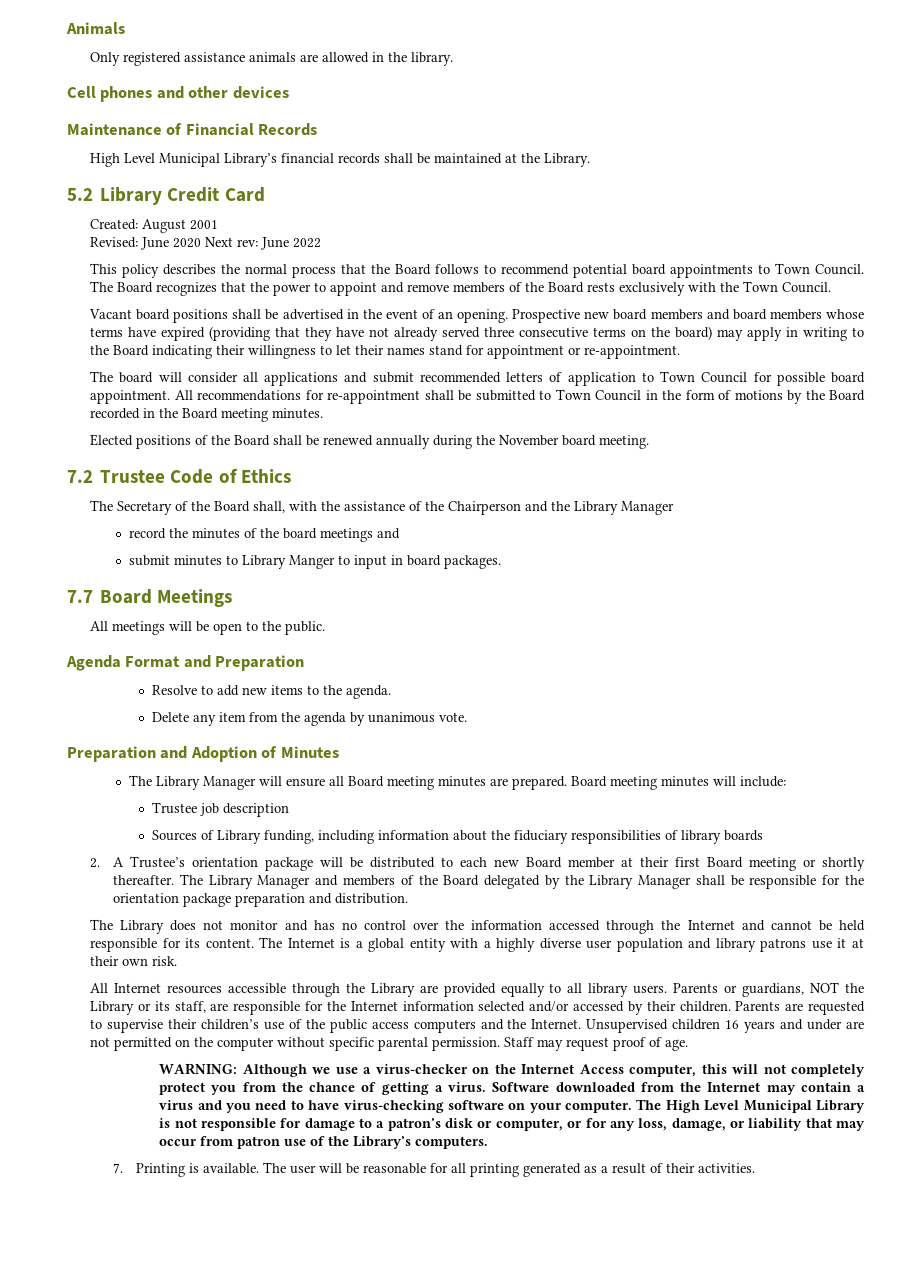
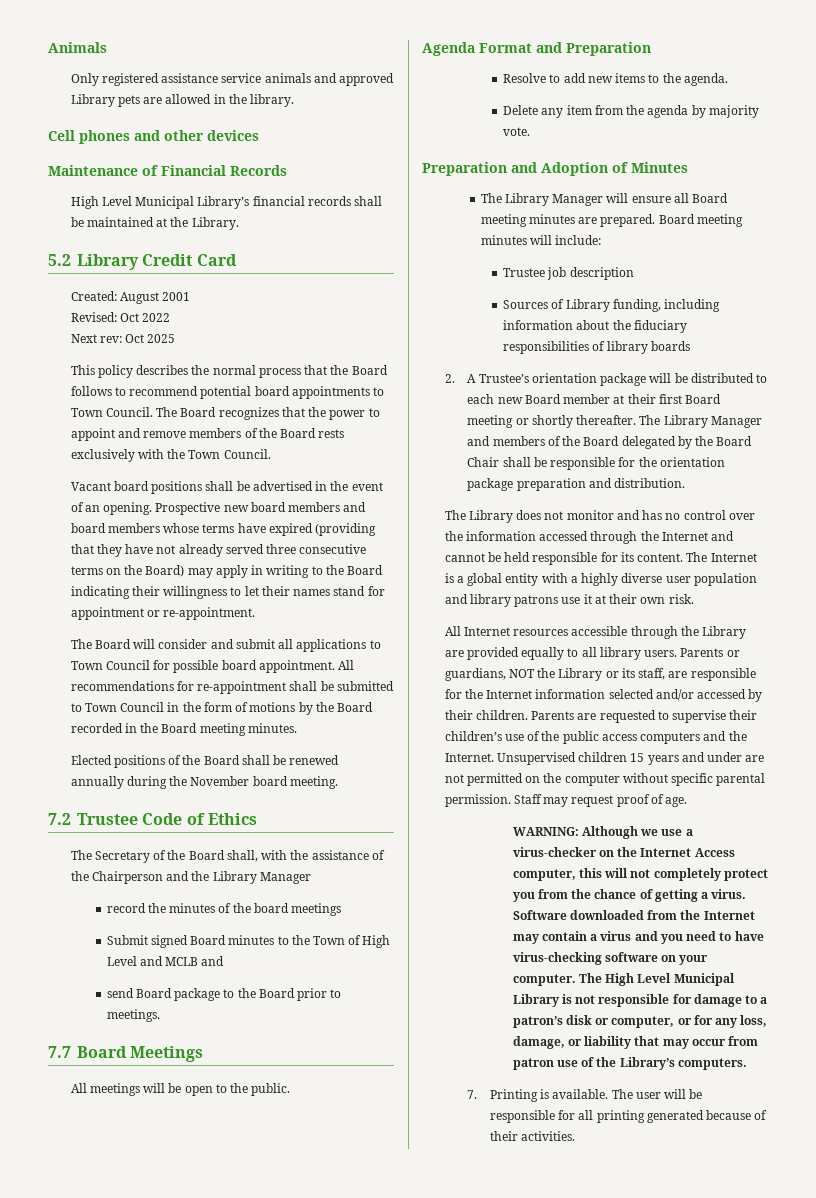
[249,52,297,62] animals -> [221,73,395,86] [70,94,140,107] service animals and approved Library pets
[141,237,322,250] June 2020 Next rev: June 2022 -> [119,313,171,322] [70,334,176,343] Oct 2022 // Next rev: Oct 2025
[675,326,713,340] board) -> [145,565,185,577] Board)
[119,372,154,383] board -> [94,639,131,649] Board
[242,372,636,386] all applications and submit recommended letters of application -> [210,639,367,652] and submit all applications
[377,528,401,539] [129,555,502,569] and // submit minutes to Library Manger to input in board packages. -> [106,935,391,948] [106,956,225,966] [106,988,342,1001] [106,1009,160,1022] // Submit signed Board minutes to the Town of High Level and MCLB and // send Board package to the Board prior to meetings.
[368,712,436,723] unanimous -> [708,105,759,118] majority
[589,875,692,889] Library Manager -> [716,436,753,446] [467,457,500,467] Board Chair
[725,1020,740,1029] 16 -> [630,753,645,762] 15
[363,1163,427,1174] reasonable -> [490,1110,556,1123] responsible
[584,1163,647,1174] as a result -> [706,1110,752,1120] because

